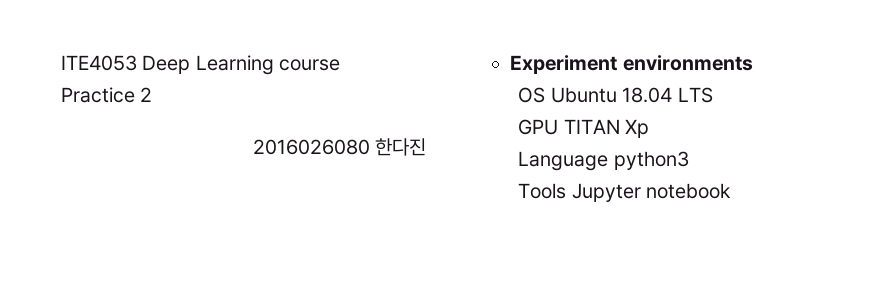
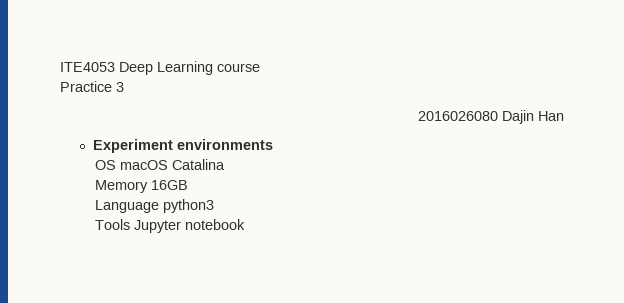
[140,87,153,102] 2 -> [116,82,124,92] 3
[375,138,426,156] 한다진 -> [502,110,564,124] Dajin Han
[550,87,713,103] [518,119,650,138] Ubuntu 18.04 LTS // GPU TITAN Xp -> [119,159,225,170] [94,180,188,193] macOS Catalina // Memory 16GB

